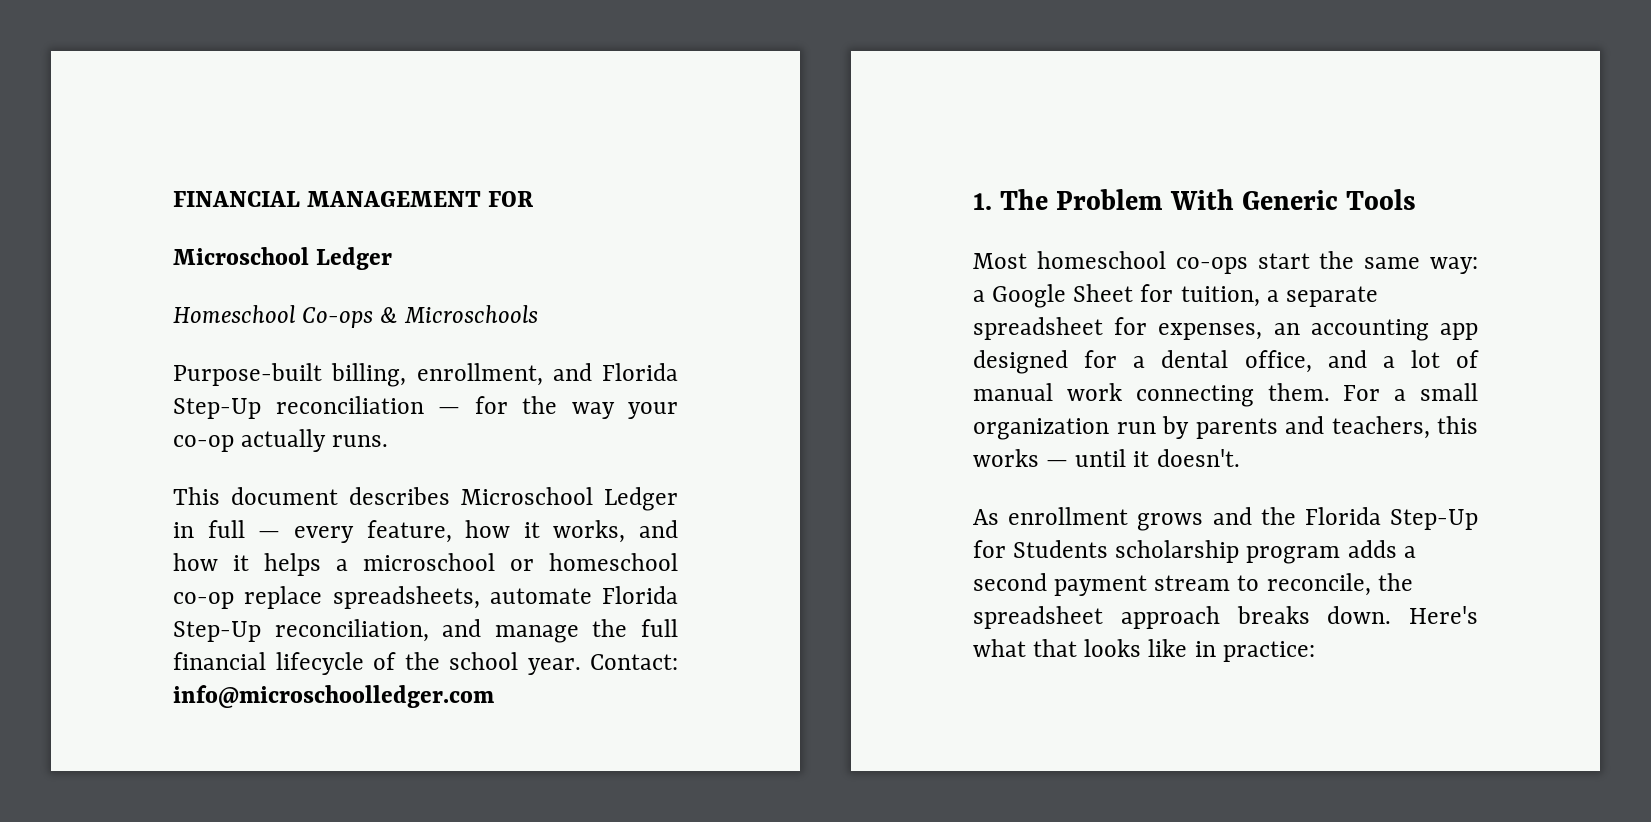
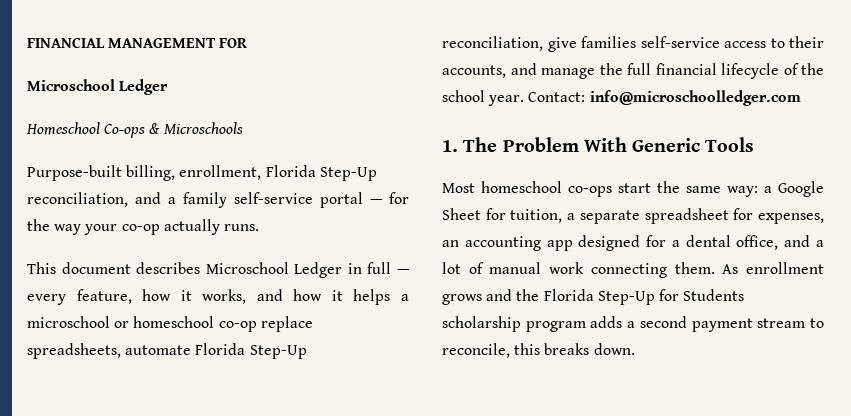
[552,363,678,381] [173,396,424,419] and Florida Step-Up reconciliation -> [265,165,377,181] [27,192,363,208] Florida Step-Up reconciliation, and a family self-service portal
(429, 630) none -> [547,36,824,52] [442,65,506,78] give families self-service access to their accounts,
[1343,383,1478,401] [973,416,1478,440] [973,449,1240,467] For a small organization run by parents and teachers, this works — until it doesn't. // -> (715, 268) none
[1377,573,1413,591] [973,606,1478,629] [973,639,1315,662] the spreadsheet approach breaks down. Here's what that looks like in practice: -> [514,343,635,355] this breaks down.

